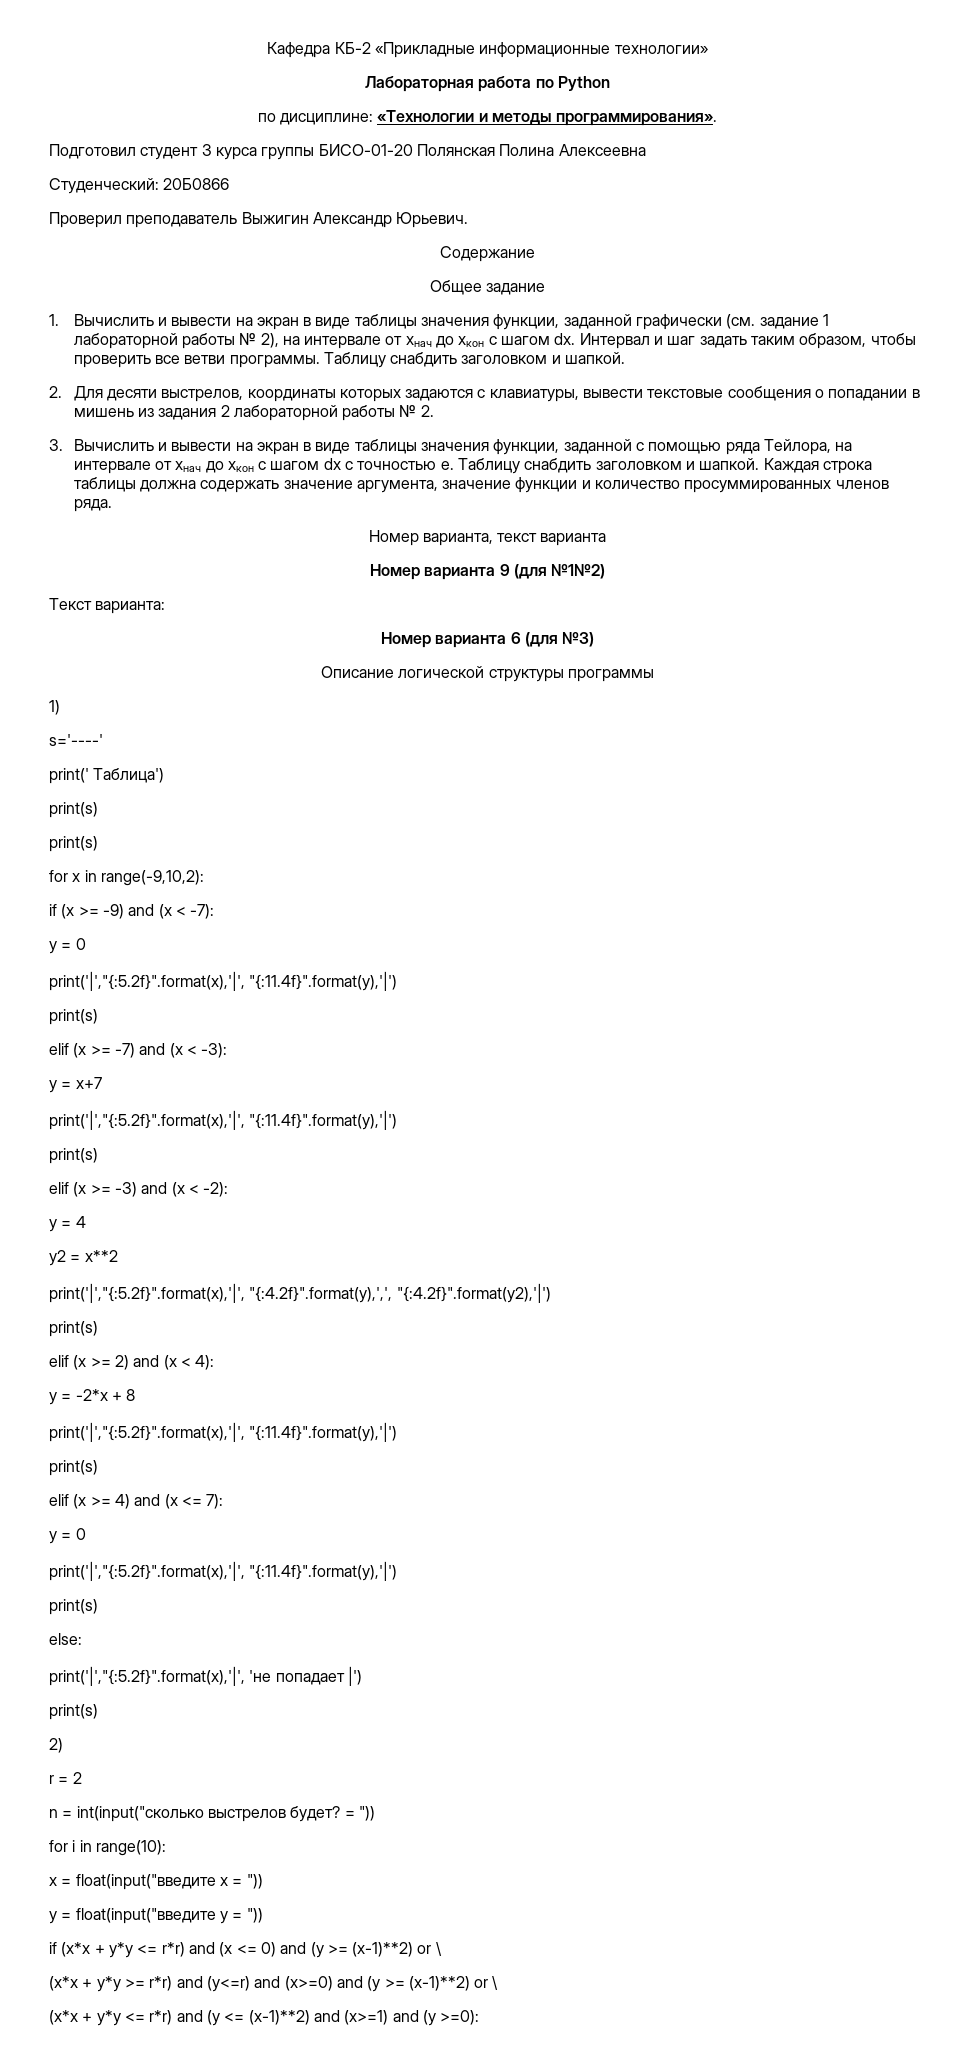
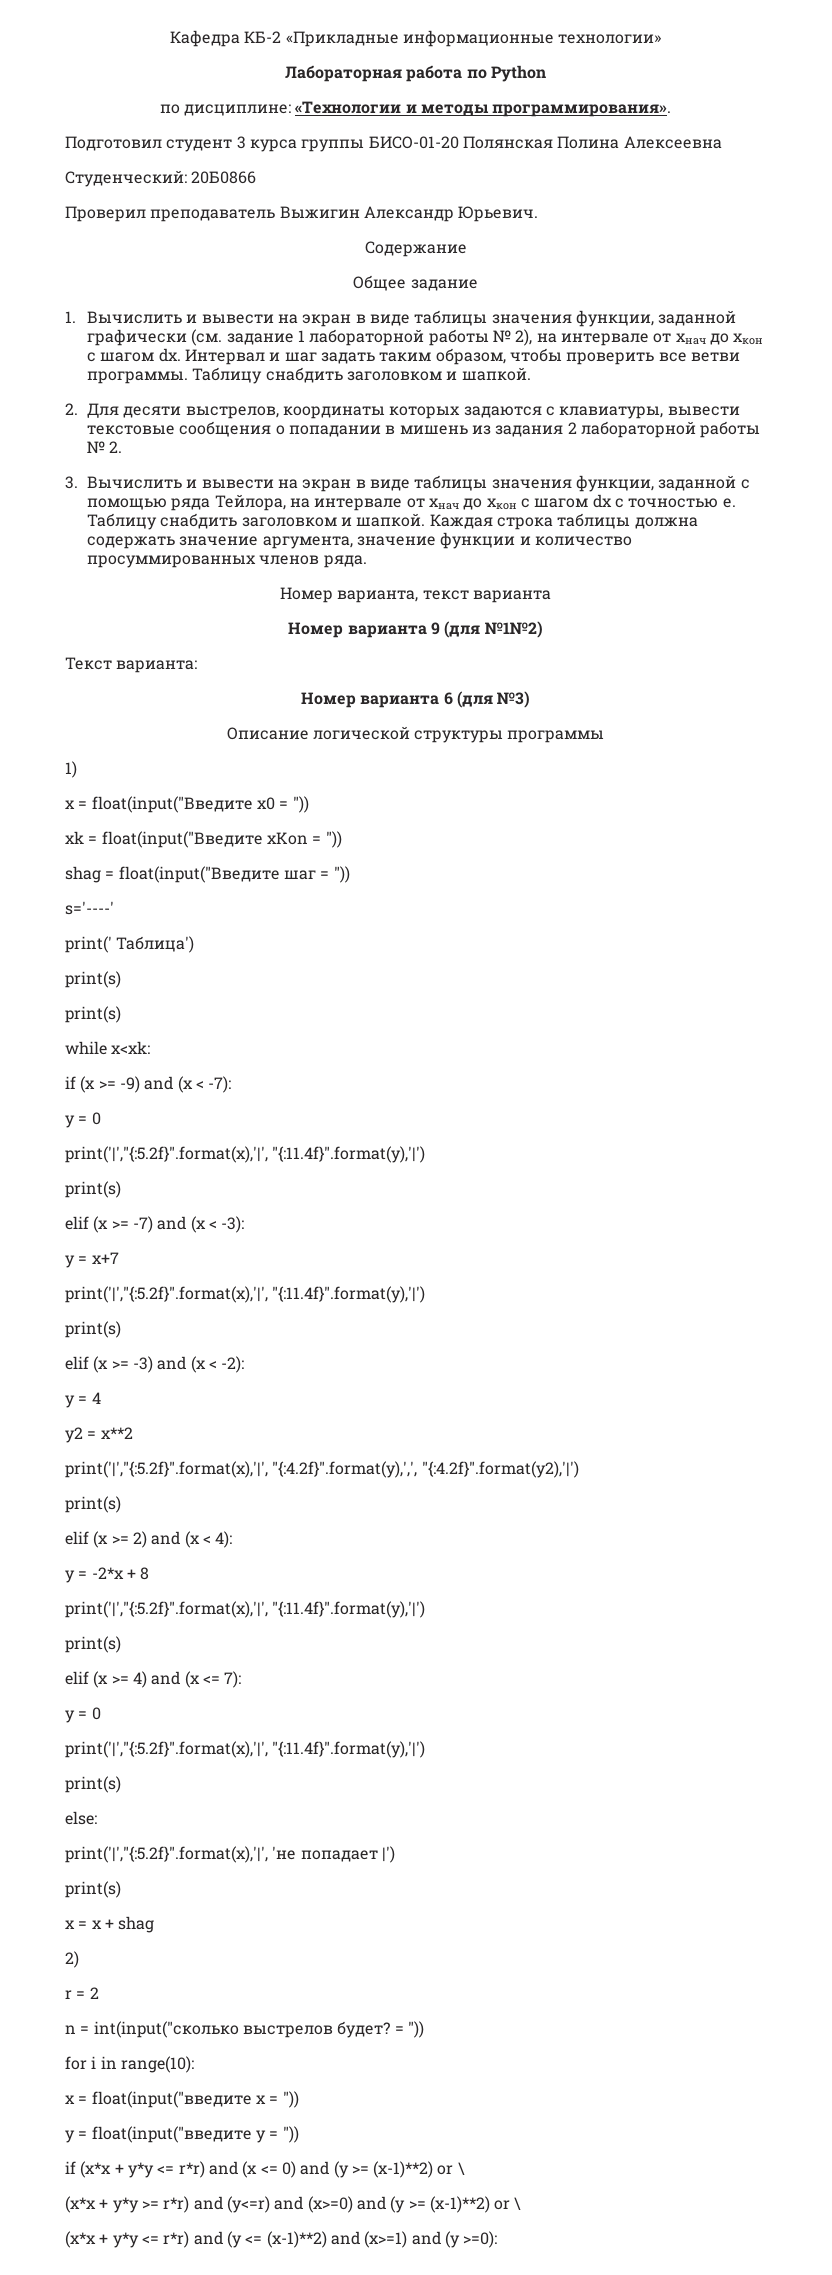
(60, 707) none -> [65,796,309,813] [65,831,342,848] [65,866,350,883] // x = float(input("Введите x0 = ")) // xk = float(input("Введите xKon = ")) // shag = float(input("Введите шаг = "))
[49,870,204,886] for x in range(-9,10,2): -> [65,1041,151,1055] while x<xk:
(98, 1712) none -> [65,1916,155,1933] // x = x + shag

